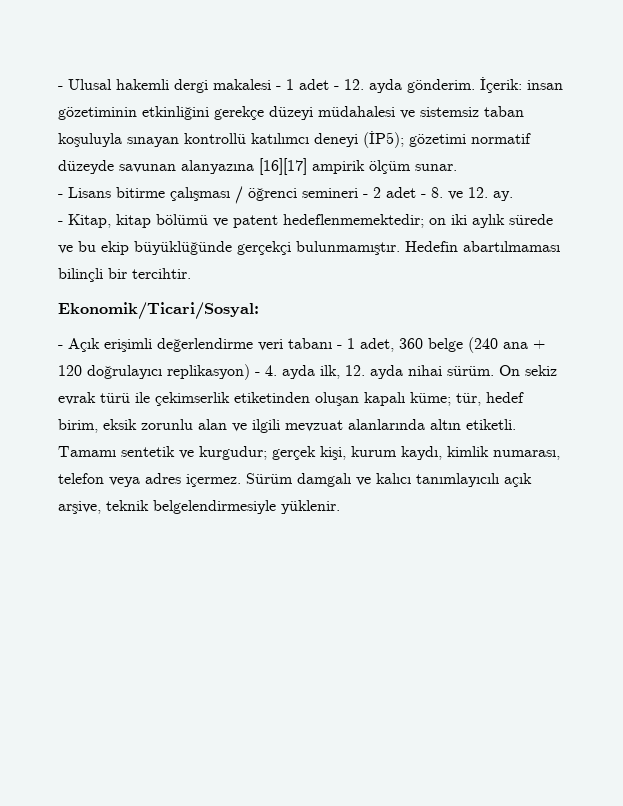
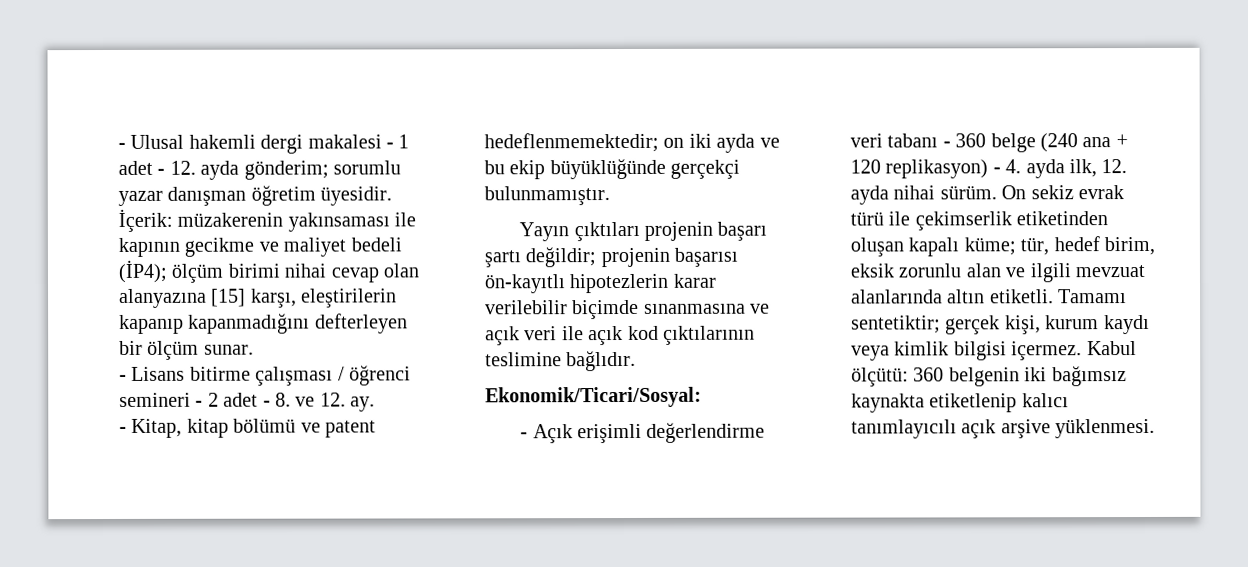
[407,77,563,93] [58,106,524,120] [58,131,531,148] [58,158,365,175] gönderim. İçerik: insan gözetiminin etkinliğini gerekçe düzeyi müdahalesi ve sistemsiz taban koşuluyla sınayan kontrollü katılımcı deneyi (İP5); gözetimi normatif düzeyde savunan alanyazına [16][17] ampirik -> [243,160,401,180] [118,185,393,206] [118,208,417,232] [118,237,402,257] [118,259,419,283] [119,288,398,308] [119,313,408,334] [119,340,143,355] gönderim; sorumlu yazar danışman öğretim üyesidir. İçerik: müzakerenin yakınsaması ile kapının gecikme ve maliyet bedeli (İP4); ölçüm birimi nihai cevap olan alanyazına [15] karşı, eleştirilerin kapanıp kapanmadığını defterleyen bir
[472,214,553,228] aylık sürede -> [716,133,756,153] ayda
[405,241,560,252] [58,268,191,282] Hedefin abartılmaması bilinçli bir tercihtir. -> [519,221,768,242] [484,247,739,268] [484,273,717,294] [485,299,771,320] [485,325,755,346] [485,350,637,372] // Yayın çıktıları projenin başarı şartı değildir; projenin başarısı ön-kayıtlı hipotezlerin karar verilebilir biçimde sınanmasına ve açık veri ile açık kod çıktılarının teslimine bağlıdır.
[347,338,394,352] 1 adet, -> (951, 144) none
[87,365,162,379] doğrulayıcı -> (881, 166) none
[121,446,560,460] [58,473,532,487] [58,500,340,514] sentetik ve kurgudur; gerçek kişi, kurum kaydı, kimlik numarası, telefon veya adres içermez. Sürüm damgalı ve kalıcı tanımlayıcılı açık arşive, teknik belgelendirmesiyle yüklenir. -> [851,314,1150,335] [851,341,1137,361] [851,366,1127,387] [851,393,1069,413] [851,418,1156,439] sentetiktir; gerçek kişi, kurum kaydı veya kimlik bilgisi içermez. Kabul ölçütü: 360 belgenin iki bağımsız kaynakta etiketlenip kalıcı tanımlayıcılı açık arşive yüklenmesi.

